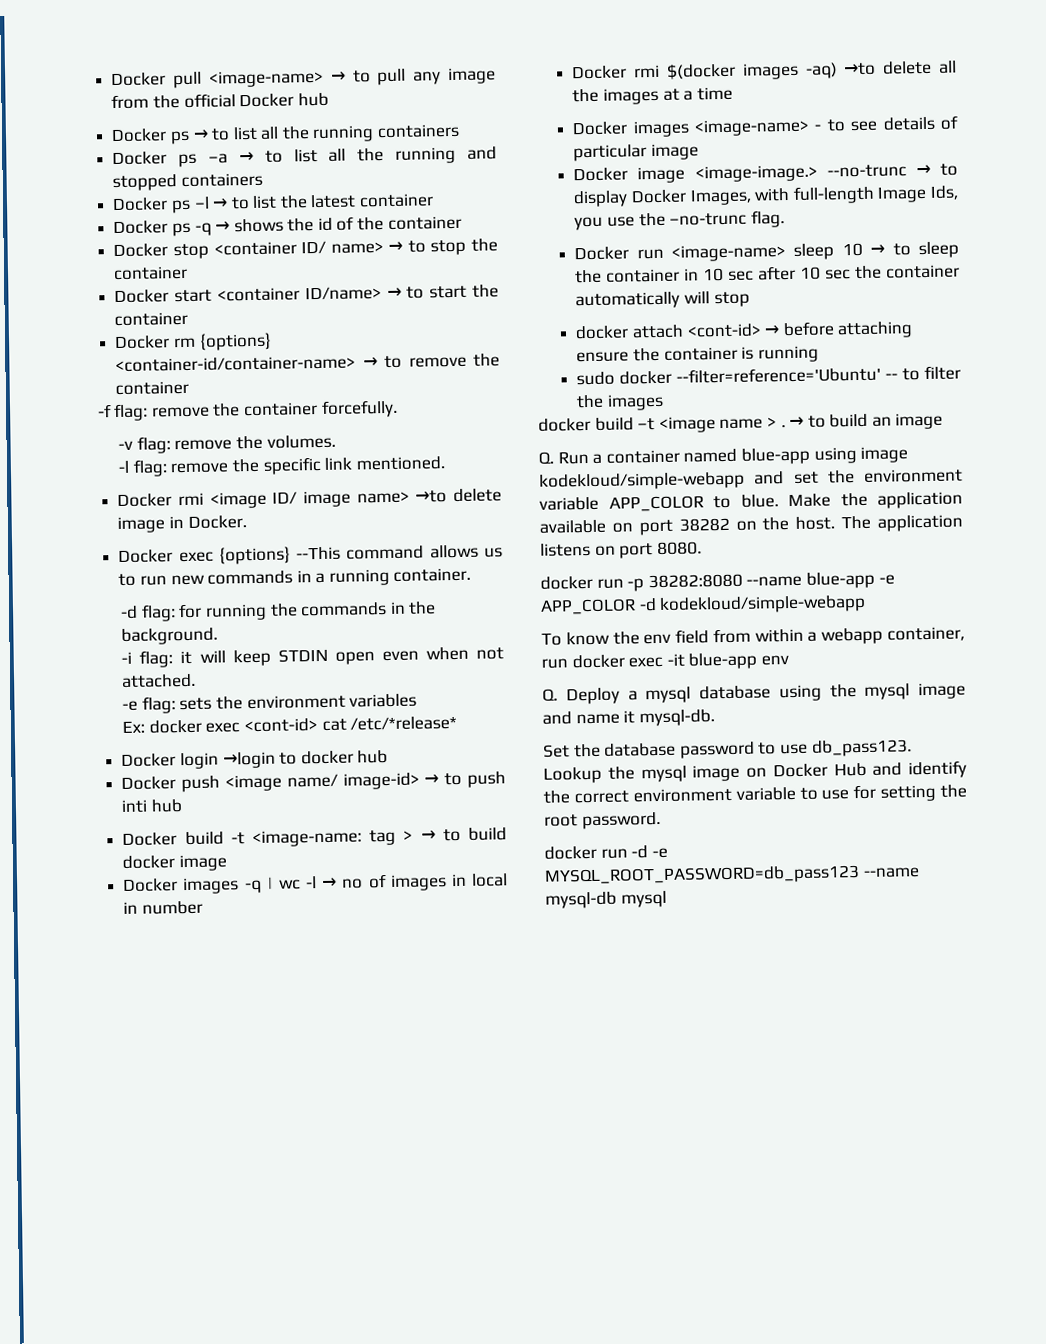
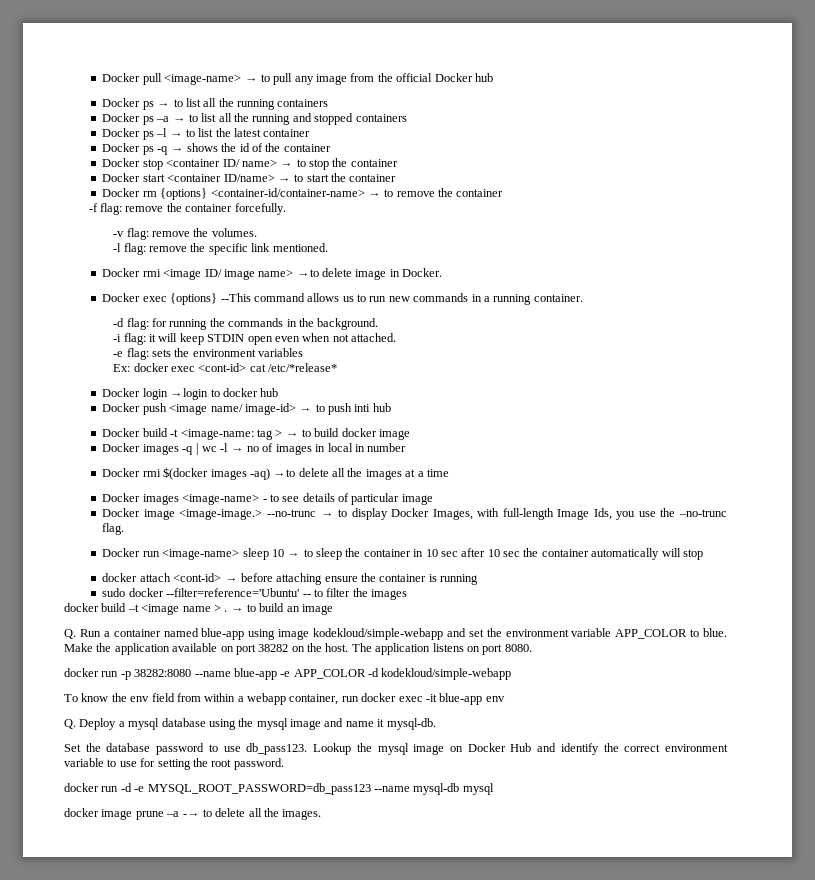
(667, 899) none -> [64,808,322,820] // docker image prune –a -→ to delete all the images.

